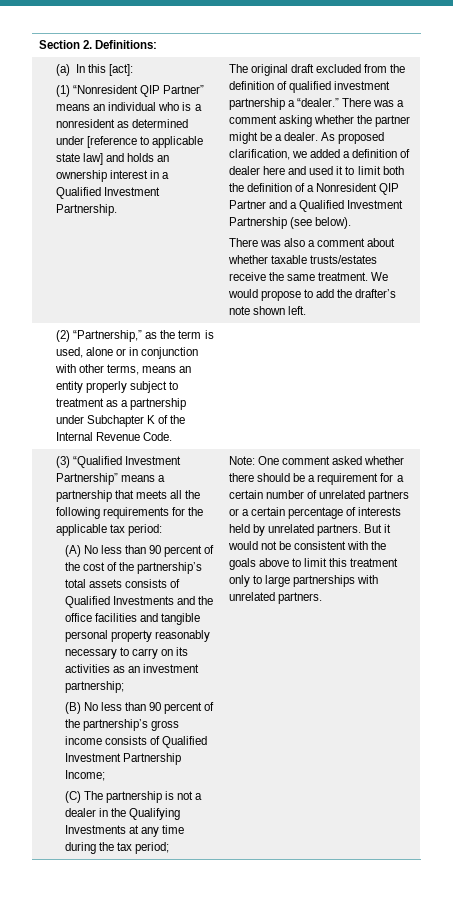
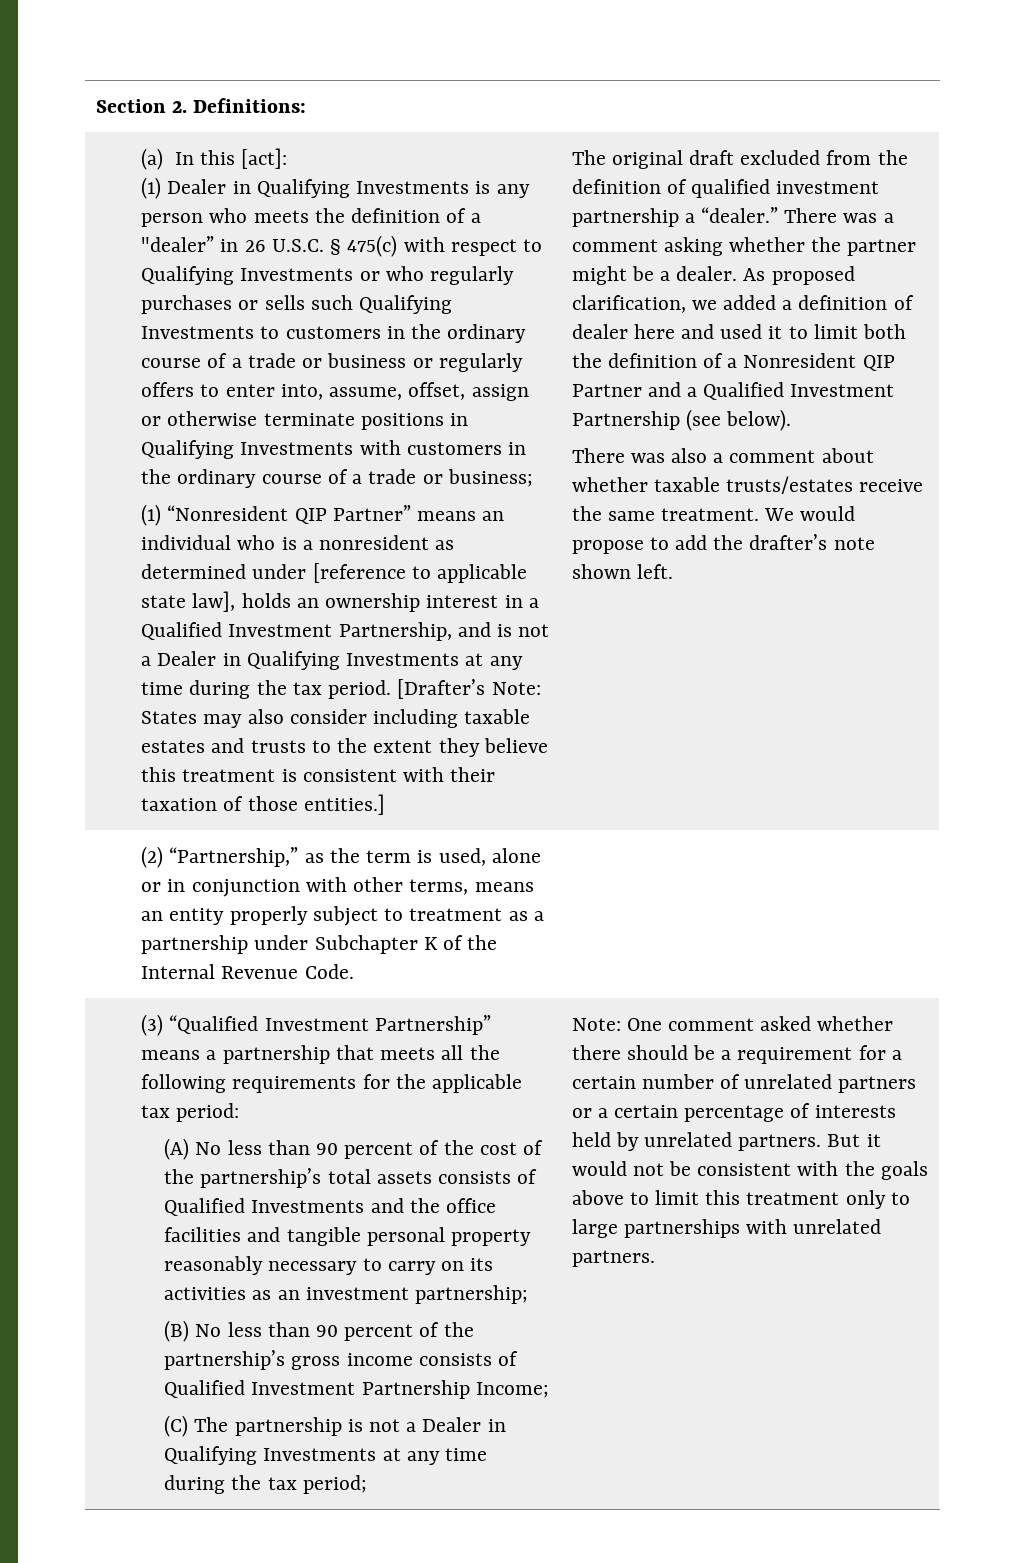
(133, 70) none -> [141,177,530,199] [141,208,481,227] [141,235,542,257] [141,266,515,285] [141,295,453,314] [141,324,527,343] [141,353,523,372] [141,382,529,401] [141,411,469,430] [141,440,527,459] [141,469,533,488] // (1) Dealer in Qualifying Investments is any person who meets the definition of a "dealer” in 26 U.S.C. § 475(c) with respect to Qualifying Investments or who regularly purchases or sells such Qualifying Investments to customers in the ordinary course of a trade or business or regularly offers to enter into, assume, offset, assign or otherwise terminate positions in Qualifying Investments with customers in the ordinary course of a trade or business;
[83,153,125,165] law] and -> [192,591,236,612] law],
[56,204,118,216] Partnership. -> [338,622,550,641] [141,651,523,670] [141,679,541,699] [141,709,531,728] [141,738,548,757] [141,767,496,782] [141,794,385,815] Partnership, and is not a Dealer in Qualifying Investments at any time during the tax period. [Drafter’s Note: States may also consider including taxable estates and trusts to the extent they believe this treatment is consistent with their taxation of those entities.]
[64,808,126,817] dealer in the -> [422,1417,506,1432] Dealer in

